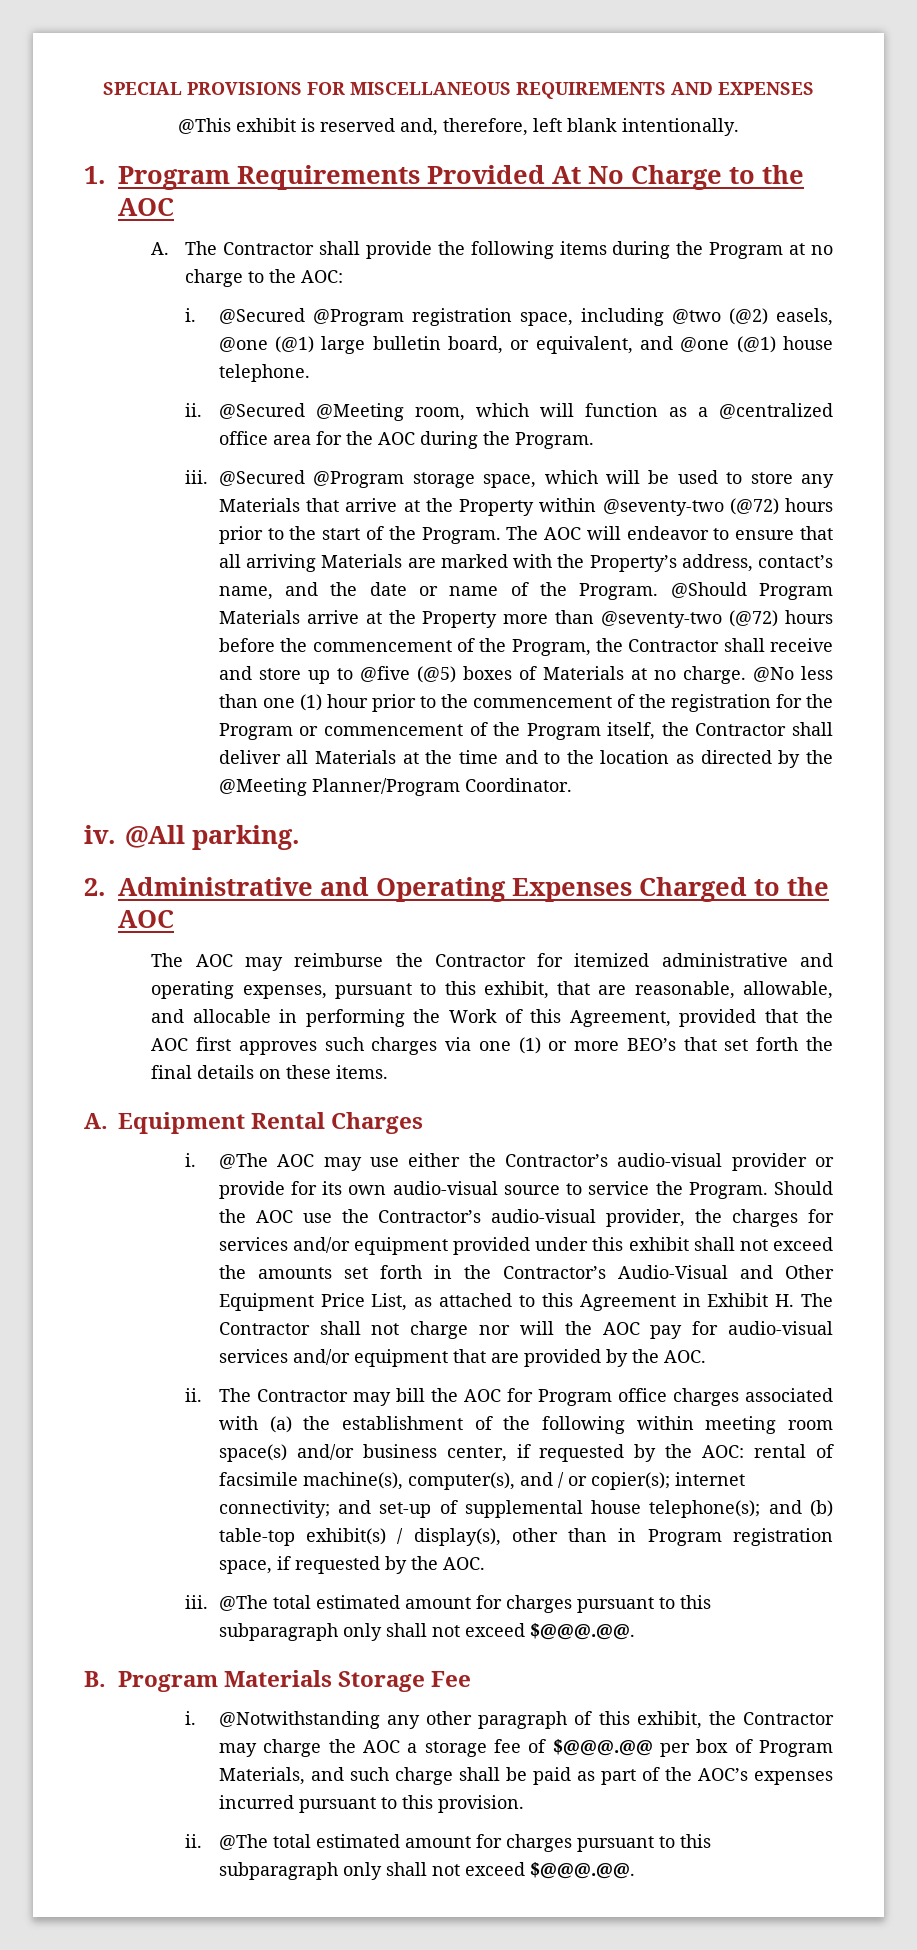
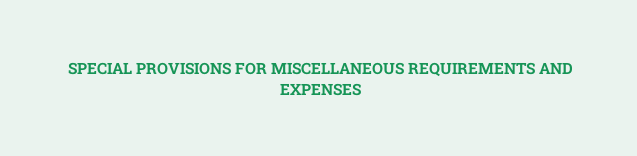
[178,118,739,136] [84,165,804,190] [117,198,174,216] [151,241,834,259] [185,269,344,287] [185,308,833,326] [218,336,833,354] [218,364,310,382] [185,403,833,421] [218,431,594,449] [185,470,835,488] [218,498,834,516] [218,526,833,544] [218,554,833,572] [218,582,833,600] [218,610,834,628] [218,638,834,656] [218,666,833,684] [218,694,834,712] [218,722,833,740] [218,750,833,768] [218,778,572,796] [84,825,300,850] [84,877,829,902] [117,910,174,928] [151,953,833,971] [151,981,833,999] [151,1009,833,1027] [151,1037,833,1055] [151,1065,389,1079] [84,1112,423,1134] [185,1153,835,1171] [218,1181,833,1199] [218,1209,835,1227] [218,1237,833,1255] [218,1265,834,1279] [218,1293,834,1311] [218,1321,833,1339] [218,1349,706,1367] [185,1388,834,1406] [218,1416,833,1434] [218,1444,835,1462] [218,1472,745,1490] [218,1500,833,1518] [218,1528,833,1546] [218,1556,485,1574] [185,1595,711,1613] [218,1623,635,1641] [84,1670,471,1692] [185,1711,834,1729] [218,1739,834,1757] [218,1767,834,1785] [218,1795,524,1813] [185,1834,711,1852] [218,1862,635,1880] // @This exhibit is reserved and, therefore, left blank intentionally. // 1. Program Requirements Provided At No Charge to the AOC // A. The Contractor shall provide the following items during the Program at no charge to the AOC: // i. @Secured @Program registration space, including @two (@2) easels, @one (@1) large bulletin board, or equivalent, and @one (@1) house telephone. // ii. @Secured @Meeting room, which will function as a @centralized office area for the AOC during the Program. // iii. @Secured @Program storage space, which will be used to store any Materials that arrive at the Property within @seventy-two (@72) hours prior to the start of the Program. The AOC will endeavor to ensure that all arriving Materials are marked with the Property’s address, contact’s name, and the date or name of the Program. @Should Program Materials arrive at the Property more than @seventy-two (@72) hours before the commencement of the Program, the Contractor shall receive and store up to @five (@5) boxes of Materials at no charge. @No less than one (1) hour prior to the commencement of the registration for the Program or commencement of the Program itself, the Contractor shall deliver all Materials at the time and to the location as directed by the @Meeting Planner/Program Coordinator. // iv. @All parking. // 2. Administrative and Operating Expenses Charged to the AOC // The AOC may reimburse the Contractor for itemized administrative and operating expenses, pursuant to this exhibit, that are reasonable, allowable, and allocable in performing the Work of this Agreement, provided that the AOC first approves such charges via one (1) or more BEO’s that set forth the final details on these items. // A. Equipment Rental Charges // i. @The AOC may use either the Contractor’s audio-visual provider or provide for its own audio-visual source to service the Program. Should the AOC use the Contractor’s audio-visual provider, the charges for services and/or equipment provided under this exhibit shall not exceed the amounts set forth in the Contractor’s Audio-Visual and Other Equipment Price List, as attached to this Agreement in Exhibit H. The Contractor shall not charge nor will the AOC pay for audio-visual services and/or equipment that are provided by the AOC. // ii. The Contractor may bill the AOC for Program office charges associated with (a) the establishment of the following within meeting room space(s) and/or business center, if requested by the AOC: rental of facsimile machine(s), computer(s), and / or copier(s); internet connectivity; and set-up of supplemental house telephone(s); and (b) table-top exhibit(s) / display(s), other than in Program registration space, if requested by the AOC. // iii. @The total estimated amount for charges pursuant to this subparagraph only shall not exceed $@@@.@@. // B. Program Materials Storage Fee // i. @Notwithstanding any other paragraph of this exhibit, the Contractor may charge the AOC a storage fee of $@@@.@@ per box of Program Materials, and such charge shall be paid as part of the AOC’s expenses incurred pursuant to this provision. // ii. @The total estimated amount for charges pursuant to this subparagraph only shall not exceed $@@@.@@. -> (361, 89) none

